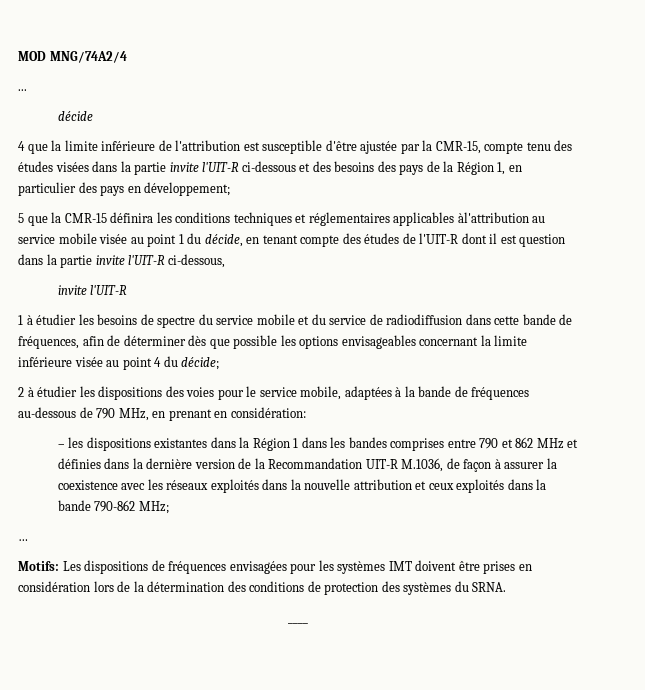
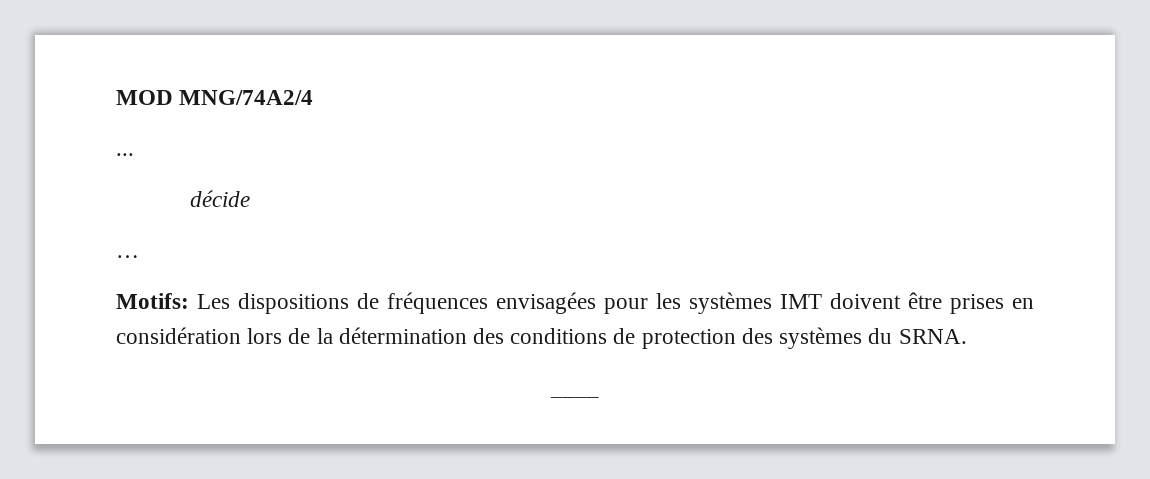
[18,140,573,154] [18,161,522,175] [18,182,231,196] [18,212,546,226] [18,233,566,247] [18,254,225,268] [57,285,128,295] [18,314,573,328] [18,335,528,349] [18,356,220,370] [18,386,530,400] [18,407,306,421] [57,437,579,451] [57,458,557,472] [57,479,547,493] [57,500,169,514] // 4 que la limite inférieure de l'attribution est susceptible d'être ajustée par la CMR-15, compte tenu des études visées dans la partie invite l'UIT-R ci-dessous et des besoins des pays de la Région 1, en particulier des pays en développement; // 5 que la CMR-15 définira les conditions techniques et réglementaires applicables àl'attribution au service mobile visée au point 1 du décide, en tenant compte des études de l'UIT-R dont il est question dans la partie invite l'UIT-R ci-dessous, // invite l'UIT-R // 1 à étudier les besoins de spectre du service mobile et du service de radiodiffusion dans cette bande de fréquences, afin de déterminer dès que possible les options envisageables concernant la limite inférieure visée au point 4 du décide; // 2 à étudier les dispositions des voies pour le service mobile, adaptées à la bande de fréquences au-dessous de 790 MHz, en prenant en considération: // – les dispositions existantes dans la Région 1 dans les bandes comprises entre 790 et 862 MHz et définies dans la dernière version de la Recommandation UIT-R M.1036, de façon à assurer la coexistence avec les réseaux exploités dans la nouvelle attribution et ceux exploités dans la bande 790-862 MHz; -> (251, 198) none

